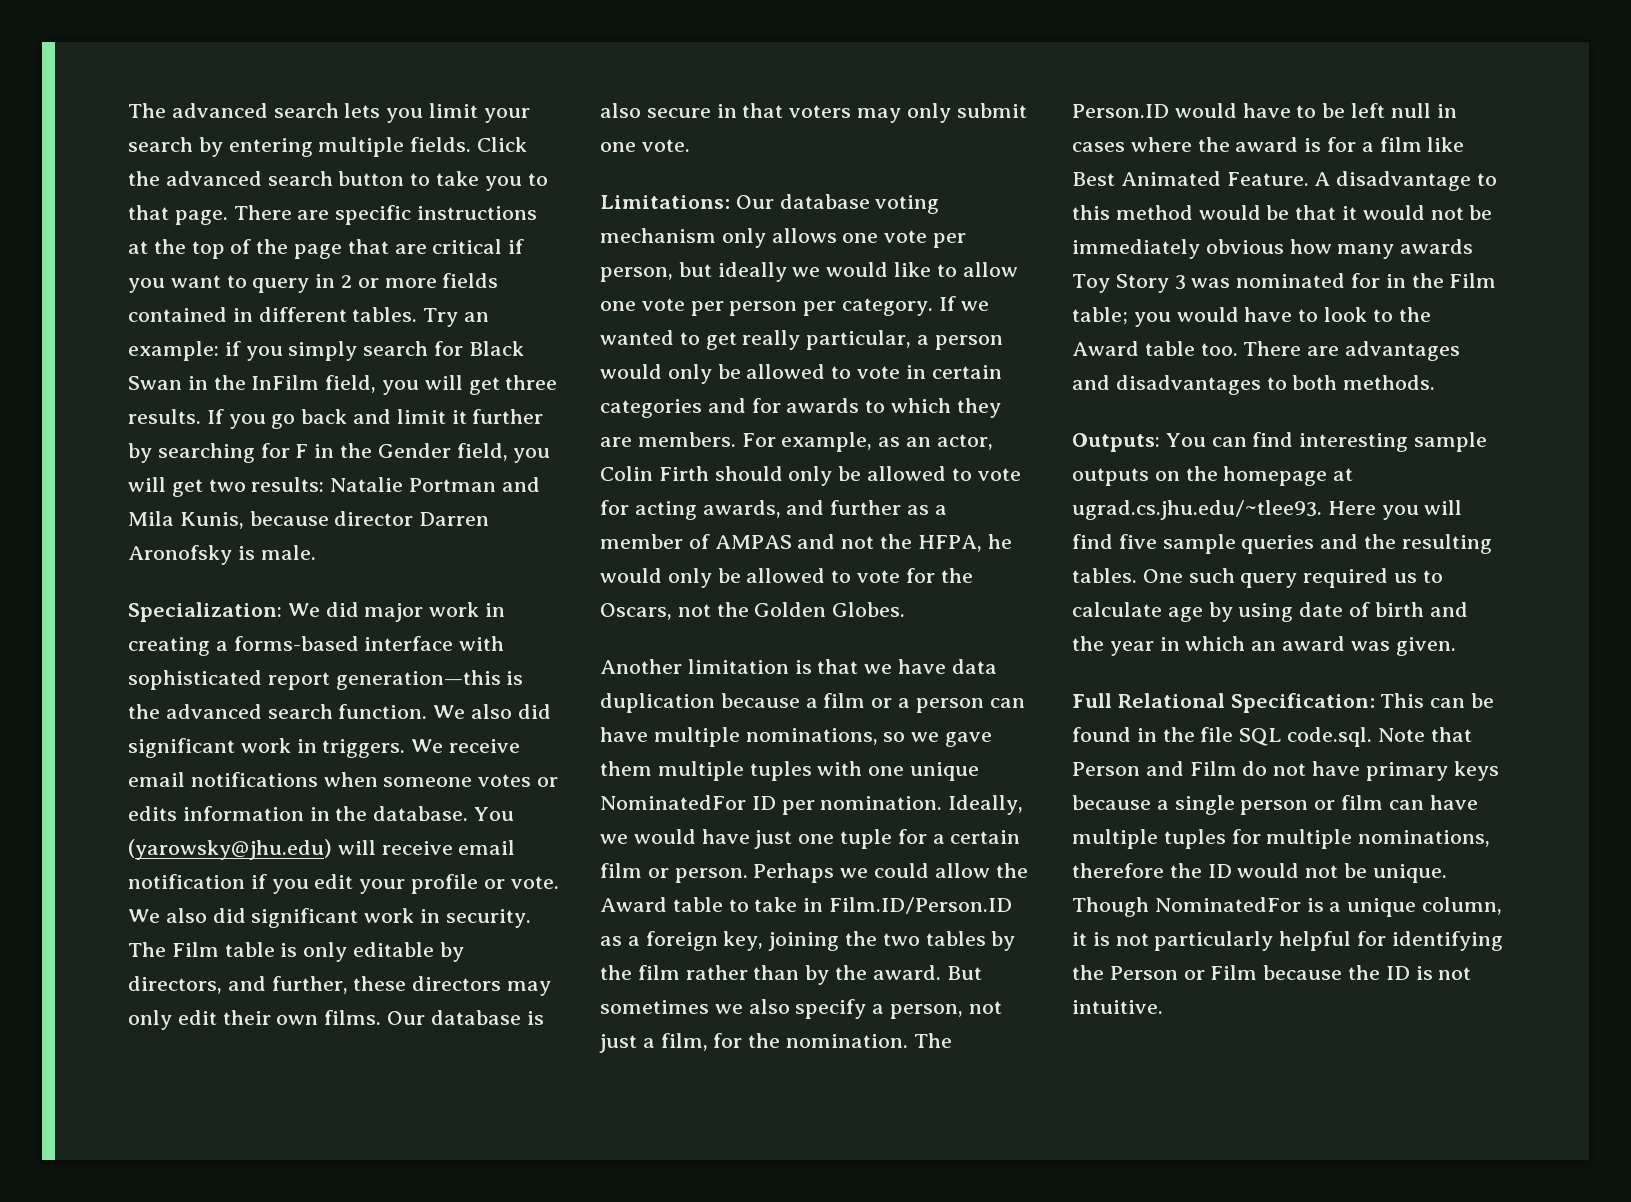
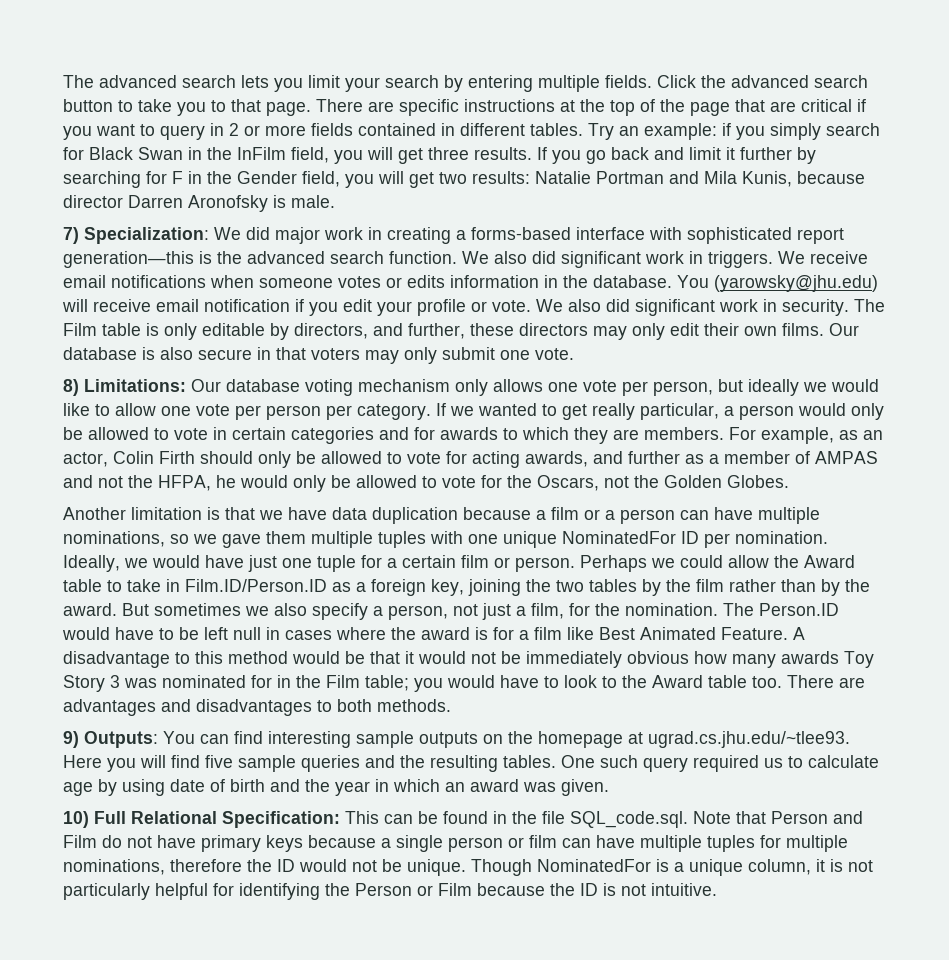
(316, 552) none -> [63,227,79,244] 7)
(690, 145) none -> [63,379,79,396] 8)
(1436, 382) none -> [63,731,79,748] 9)
(1456, 646) none -> [63,811,89,828] 10)
[1239,727,1373,747] SQL code.sql. -> [570,811,688,828] SQL_code.sql.

